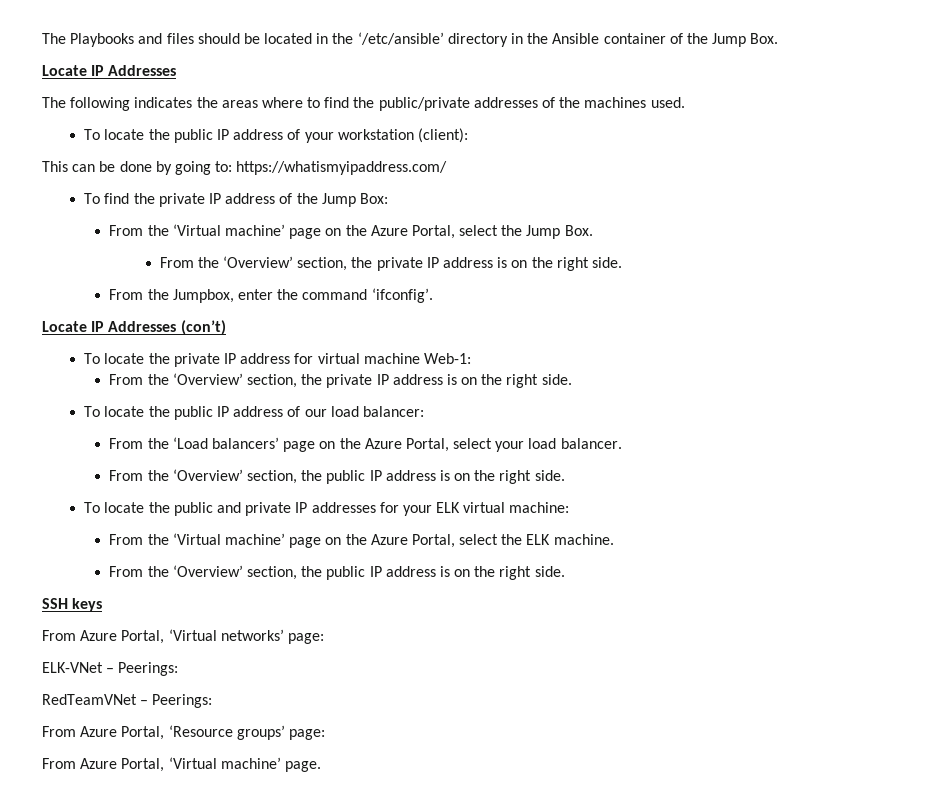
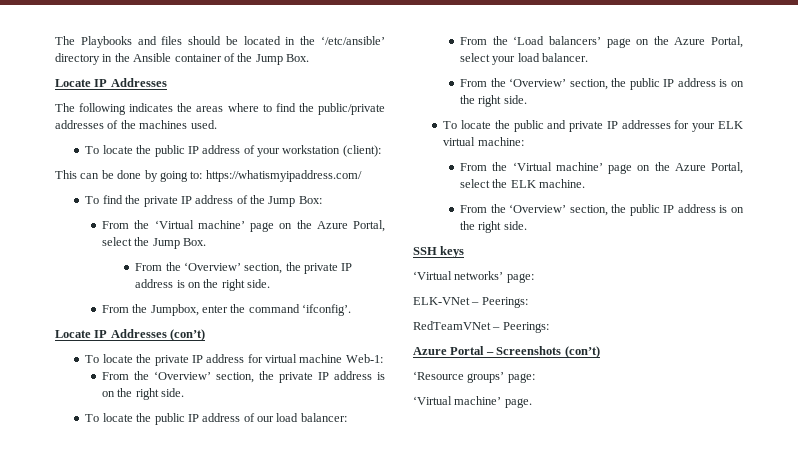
[42,630,165,644] From Azure Portal, -> (465, 252) none
[42,726,165,740] From Azure Portal, -> [413,346,600,358] Azure Portal – Screenshots (con’t) //
[42,758,165,772] From Azure Portal, -> (535, 378) none

